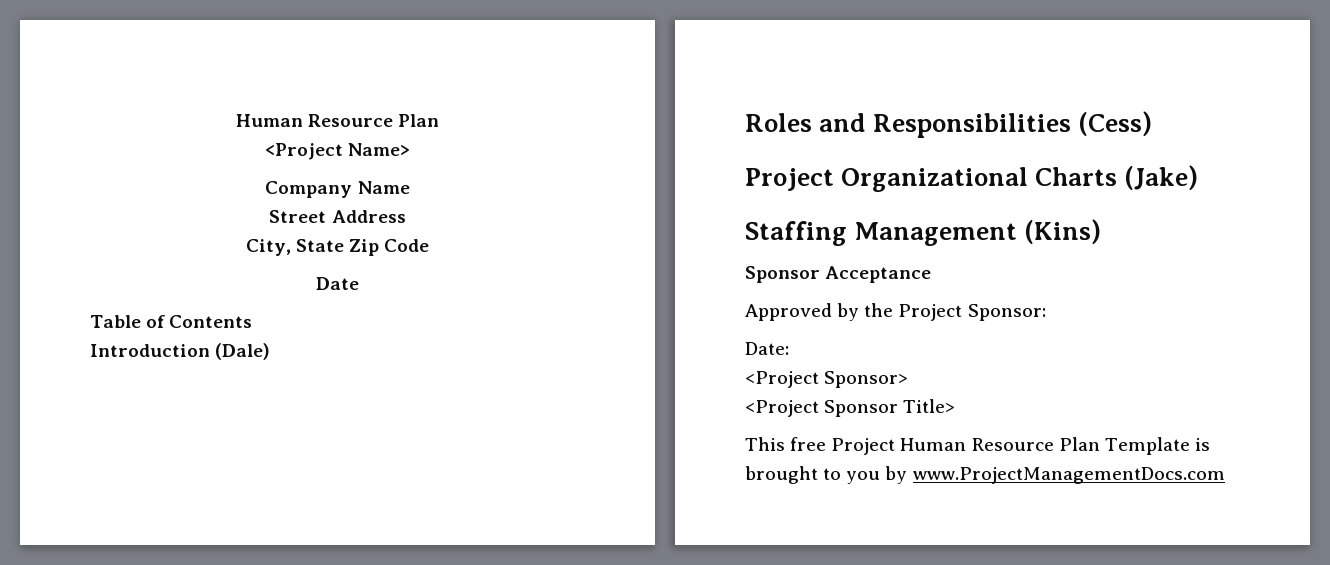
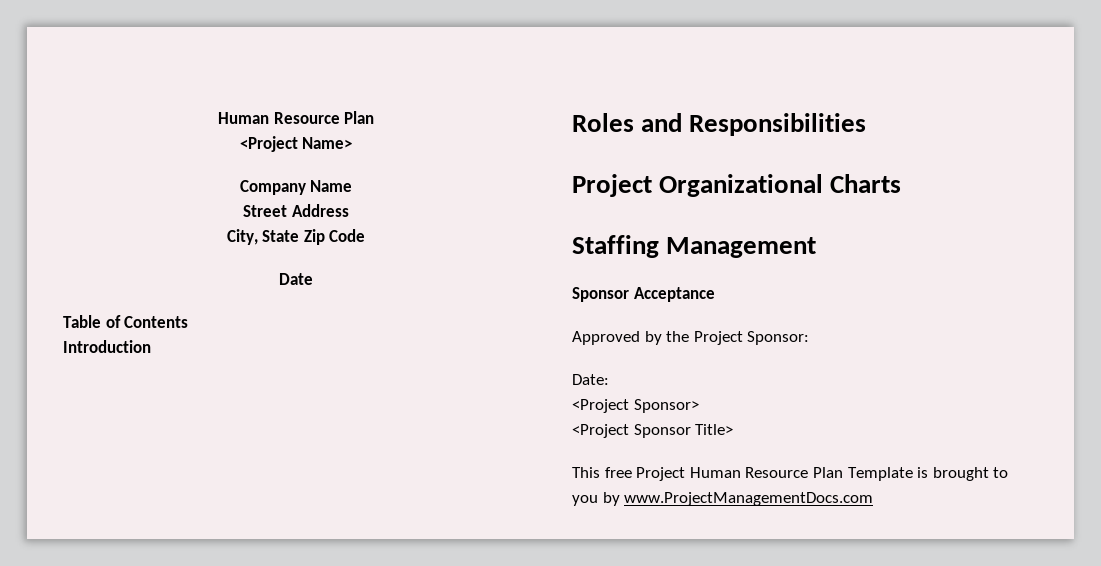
[215,343,271,360] (Dale) -> (151, 346) none
[1078,111,1153,136] (Cess) -> (867, 124) none
[1124,165,1199,190] (Jake) -> (902, 183) none
[1024,219,1102,244] (Kins) -> (817, 247) none

